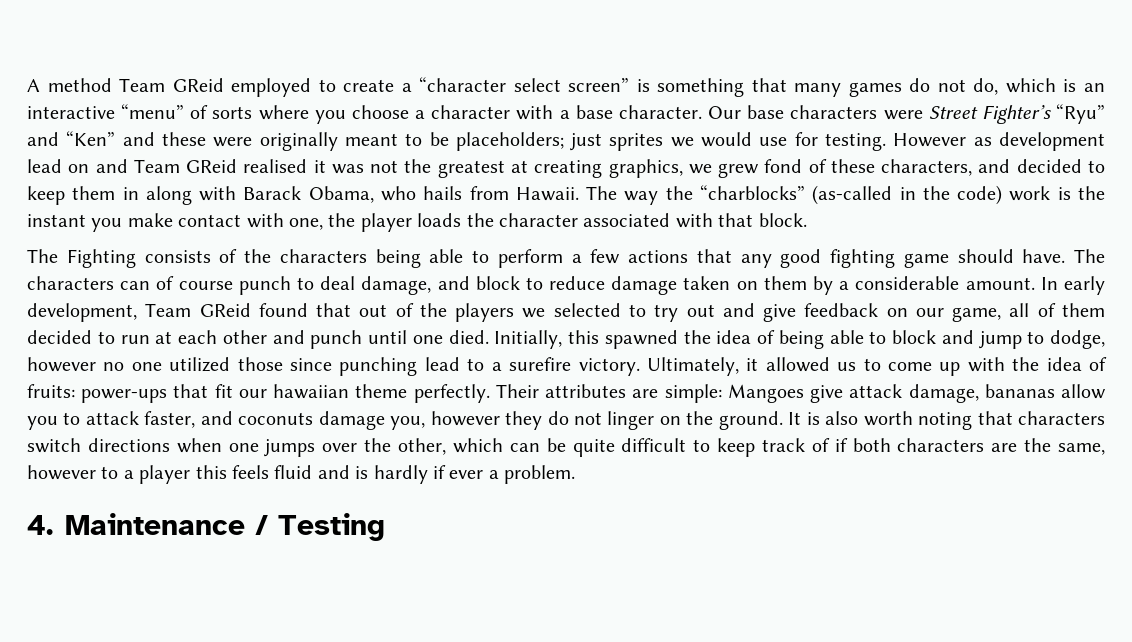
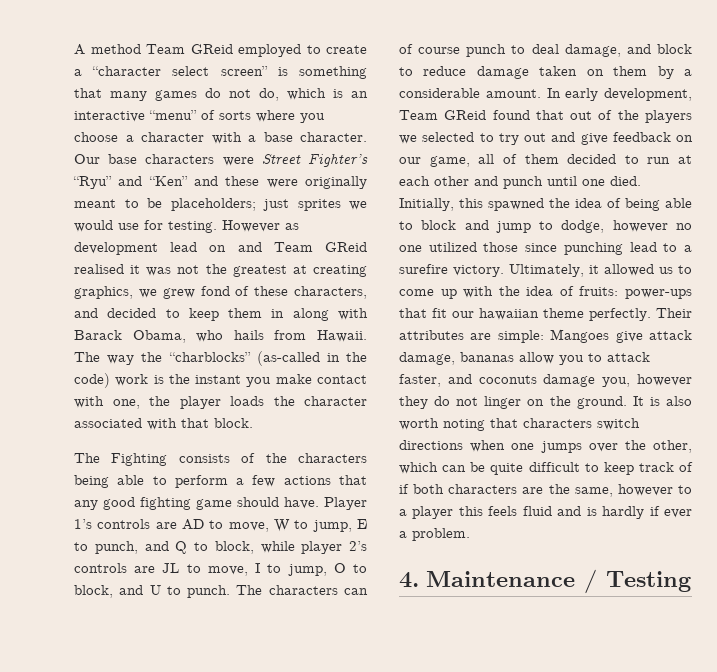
(1066, 256) none -> [324,497,367,510] [74,519,368,532] [74,541,367,554] [74,563,368,576] [74,585,231,598] Player 1’s controls are AD to move, W to jump, E to punch, and Q to block, while player 2’s controls are JL to move, I to jump, O to block, and U to punch.

